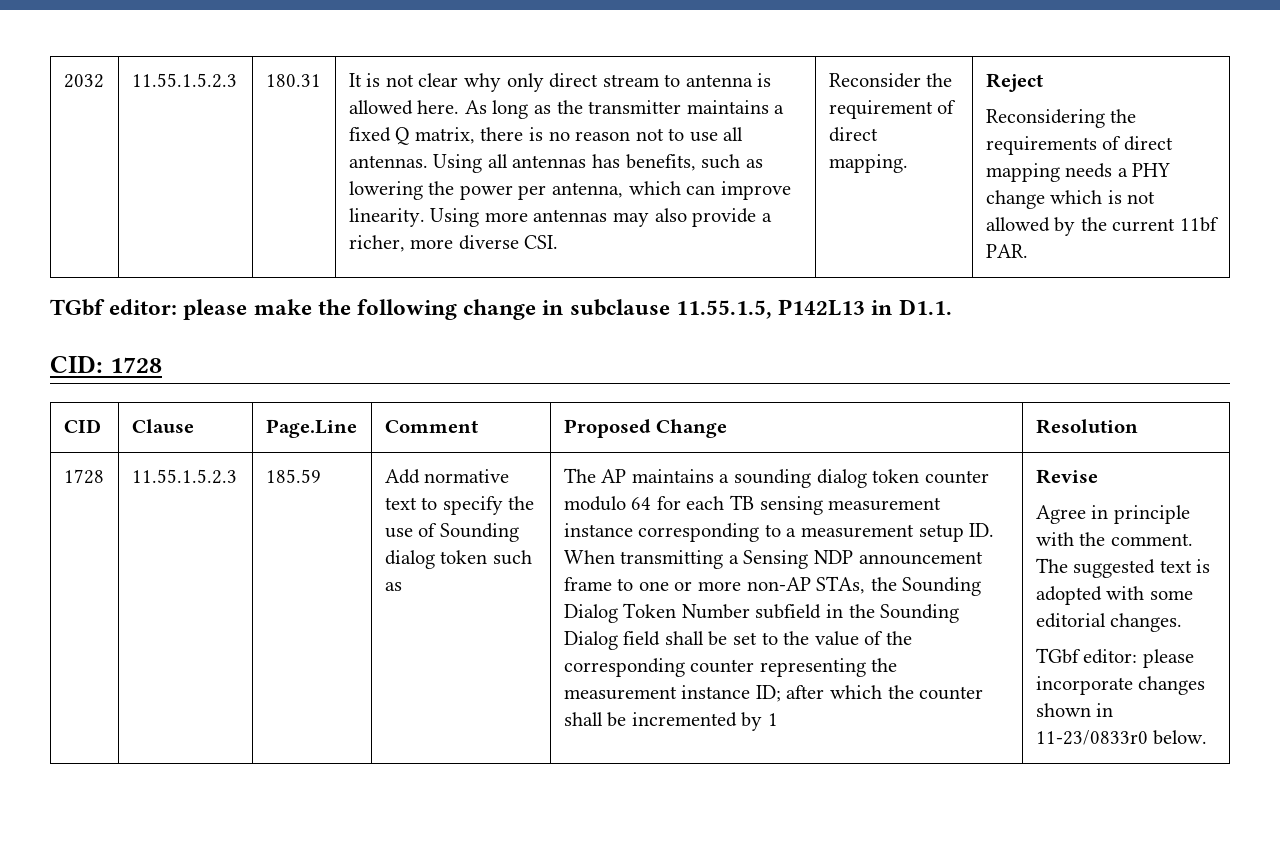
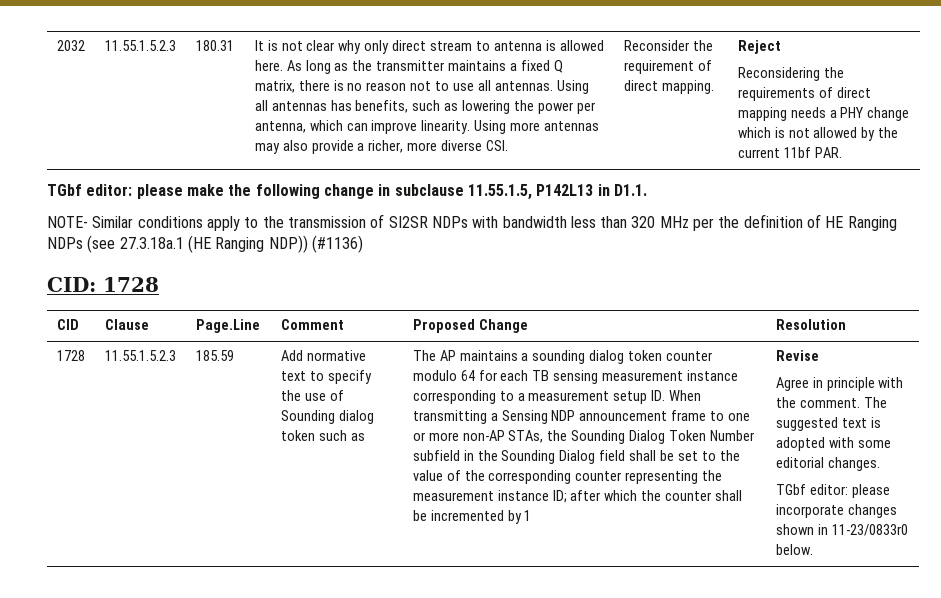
(952, 307) none -> [47,214,897,231] [47,235,363,253] // NOTE- Similar conditions apply to the transmission of SI2SR NDPs with bandwidth less than 320 MHz per the definition of HE Ranging NDPs (see 27.3.18a.1 (HE Ranging NDP)) (#1136)

